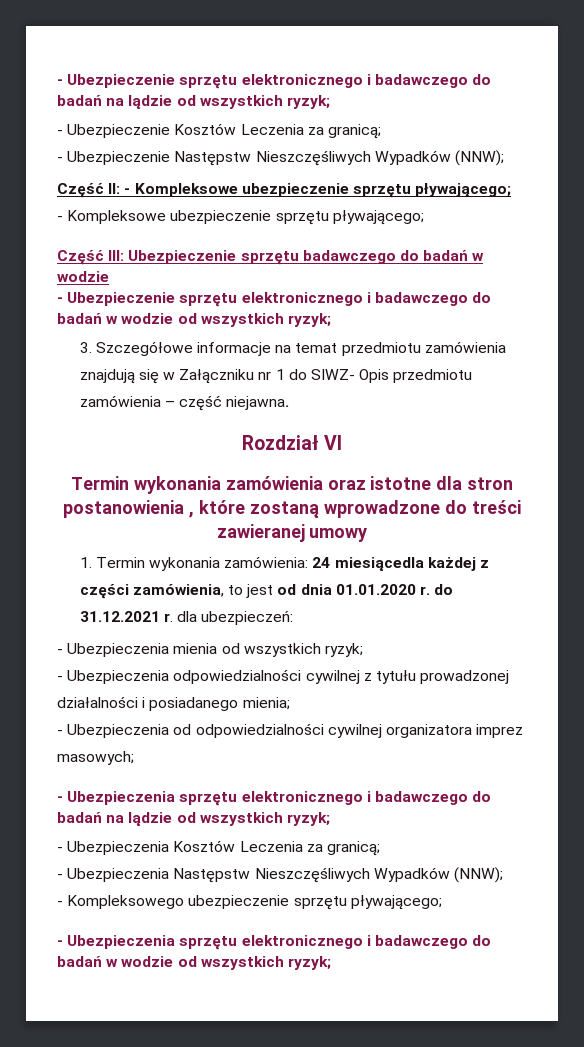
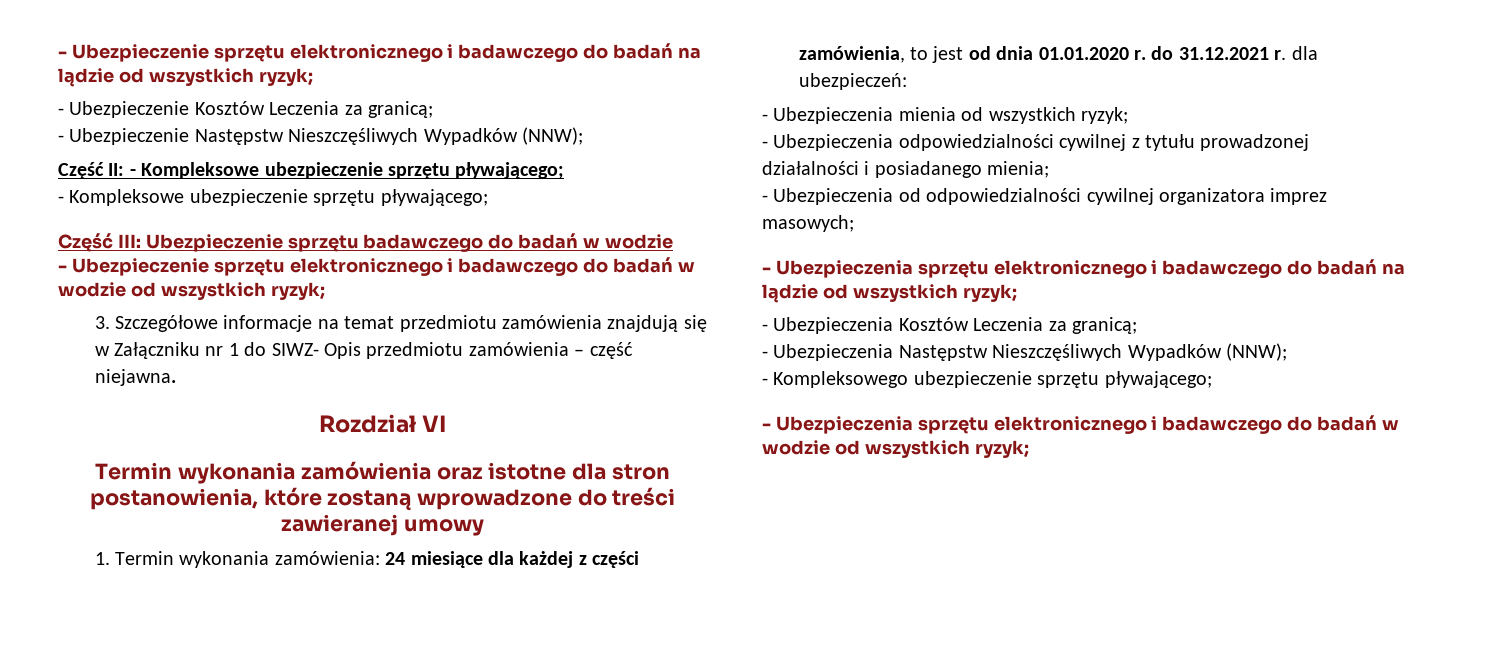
[63,500,195,518] postanowienia , -> [89,488,258,510] postanowienia,
[334,557,424,571] miesiącedla -> [410,551,514,568] miesiące dla

